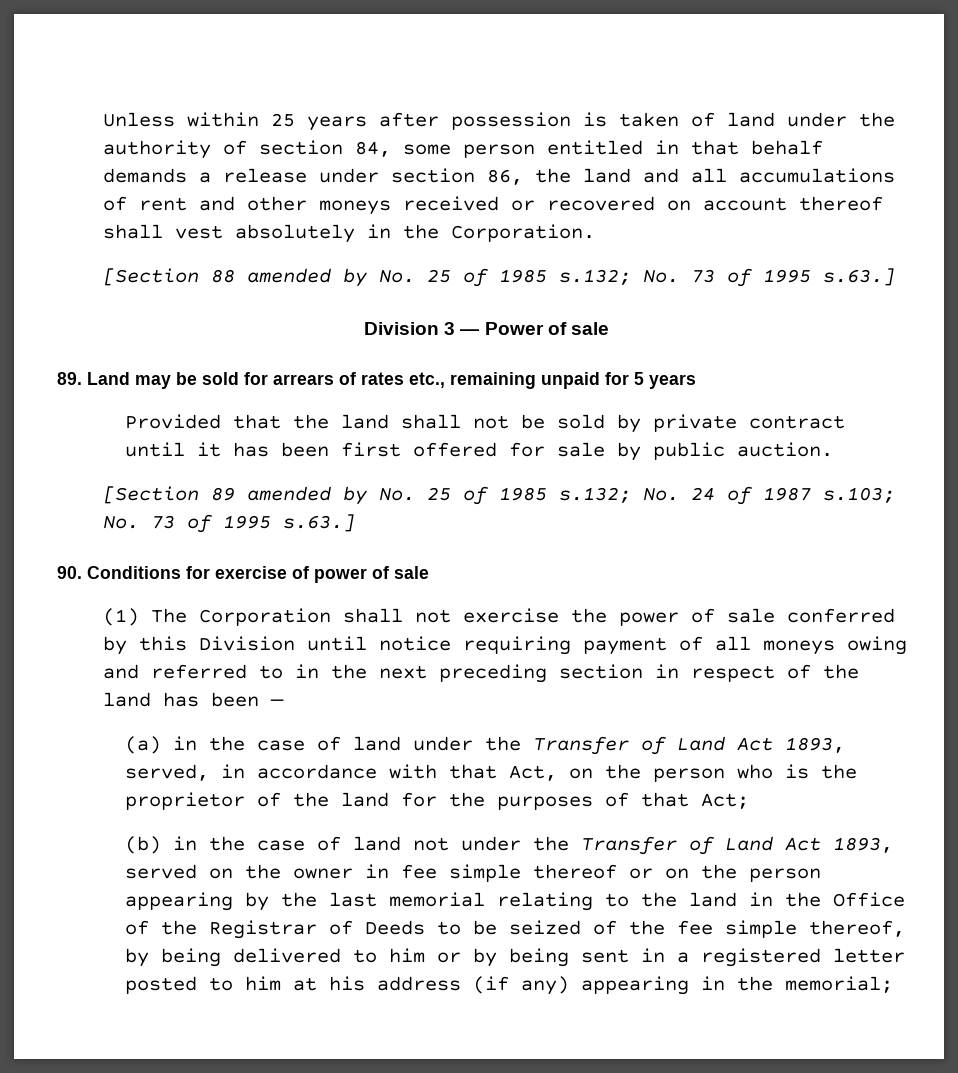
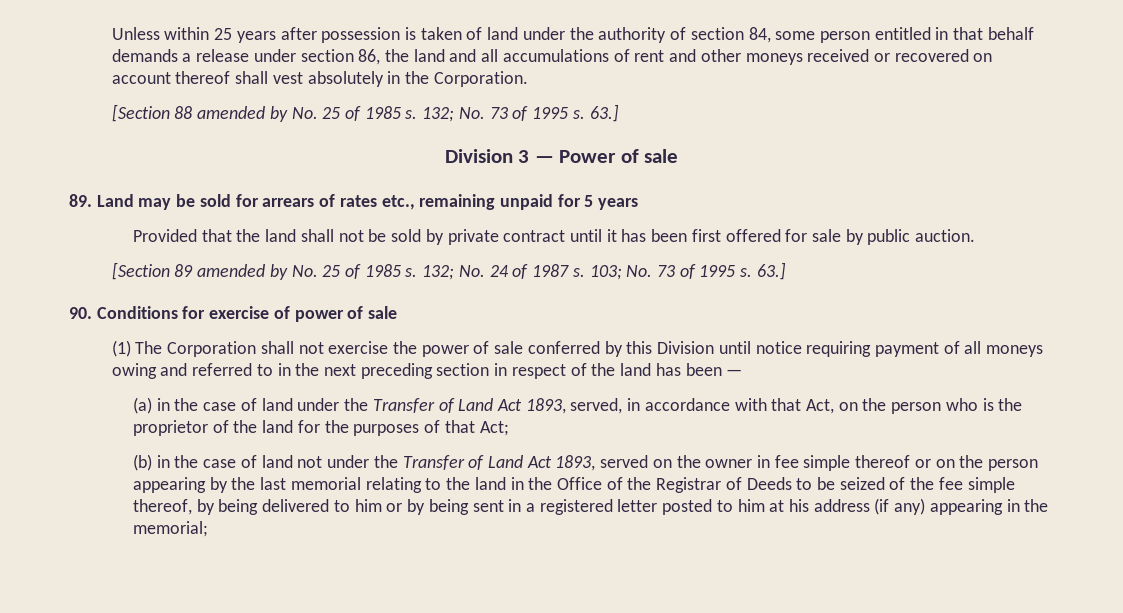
[558,268,895,287] s.132; No. 73 of 1995 s.63.] -> [405,104,619,122] s. 132; No. 73 of 1995 s. 63.]
[558,487,631,503] s.132; -> [405,265,455,280] s. 132;
[822,487,895,503] [102,514,355,533] s.103; No. 73 of 1995 s.63.] -> [572,262,786,280] s. 103; No. 73 of 1995 s. 63.]

